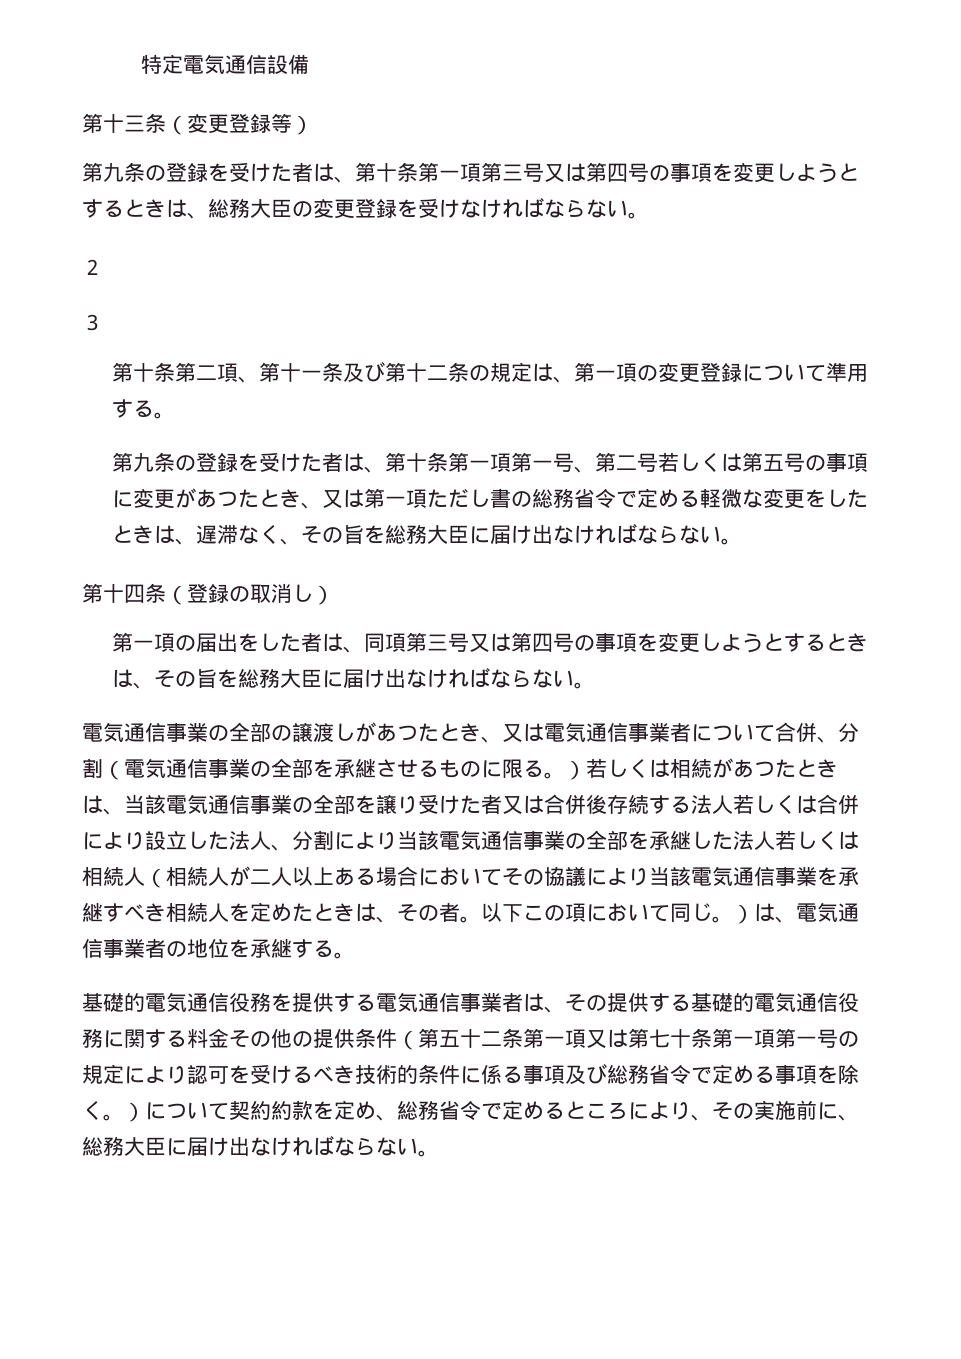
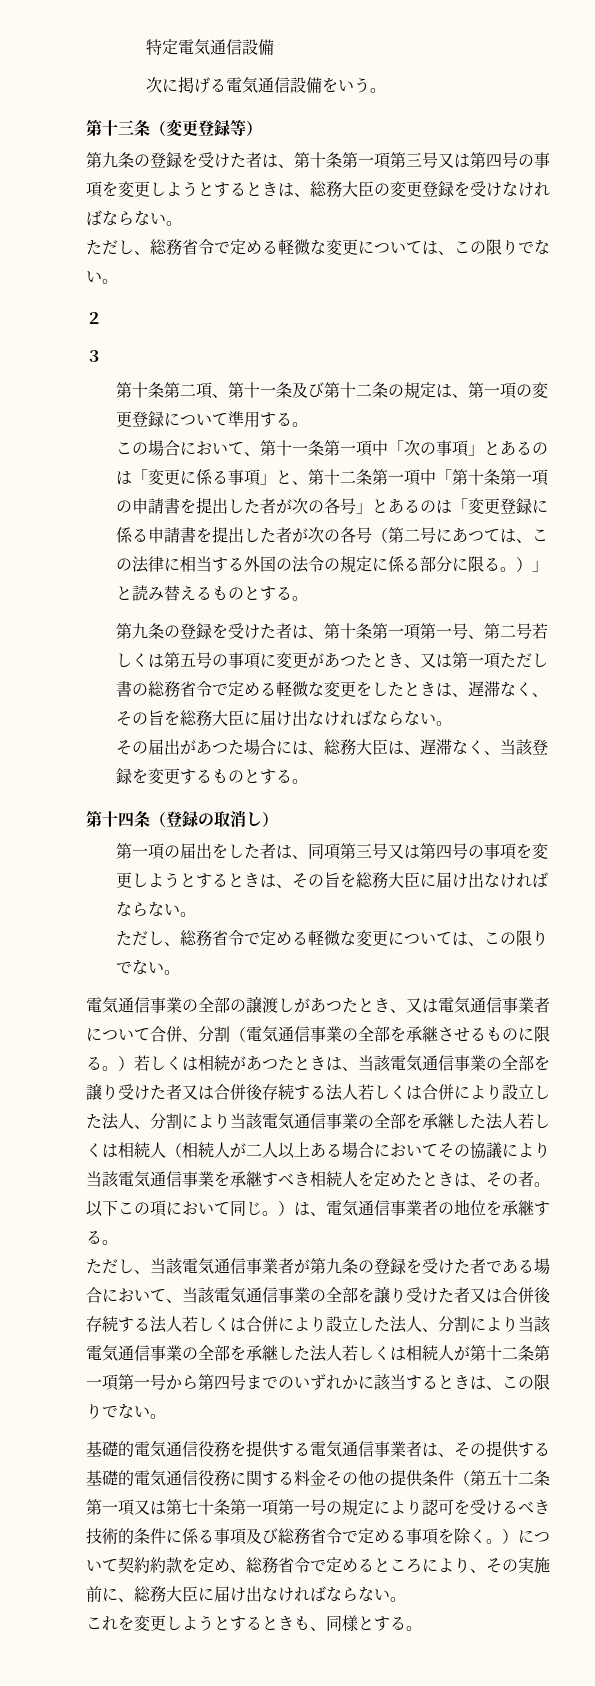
(310, 64) none -> [146,76,387,93] // 次に掲げる電気通信設備をいう。
(649, 215) none -> [86,239,550,255] [86,270,118,284] // ただし、総務省令で定める軽微な変更については、この限りでない。
(175, 415) none -> [116,440,549,457] [116,469,549,486] [116,497,549,514] [116,526,549,543] [116,556,549,573] [116,585,309,601] // この場合において、第十一条第一項中「次の事項」とあるのは「変更に係る事項」と、第十二条第一項中「第十条第一項の申請書を提出した者が次の各号」とあるのは「変更登録に係る申請書を提出した者が次の各号（第二号にあつては、この法律に相当する外国の法令の規定に係る部分に限る。）」と読み替えるものとする。
(742, 541) none -> [116,739,549,756] [116,768,309,784] // その届出があつた場合には、総務大臣は、遅滞なく、当該登録を変更するものとする。
(595, 685) none -> [116,930,549,946] [116,959,181,975] // ただし、総務省令で定める軽微な変更については、この限りでない。
(355, 955) none -> [86,1258,550,1275] [86,1286,551,1304] [86,1316,551,1333] [86,1345,550,1362] [86,1374,550,1391] [86,1403,166,1419] // ただし、当該電気通信事業者が第九条の登録を受けた者である場合において、当該電気通信事業の全部を譲り受けた者又は合併後存続する法人若しくは合併により設立した法人、分割により当該電気通信事業の全部を承継した法人若しくは相続人が第十二条第一項第一号から第四号までのいずれかに該当するときは、この限りでない。
(439, 1153) none -> [86,1615,422,1631] // これを変更しようとするときも、同様とする。

